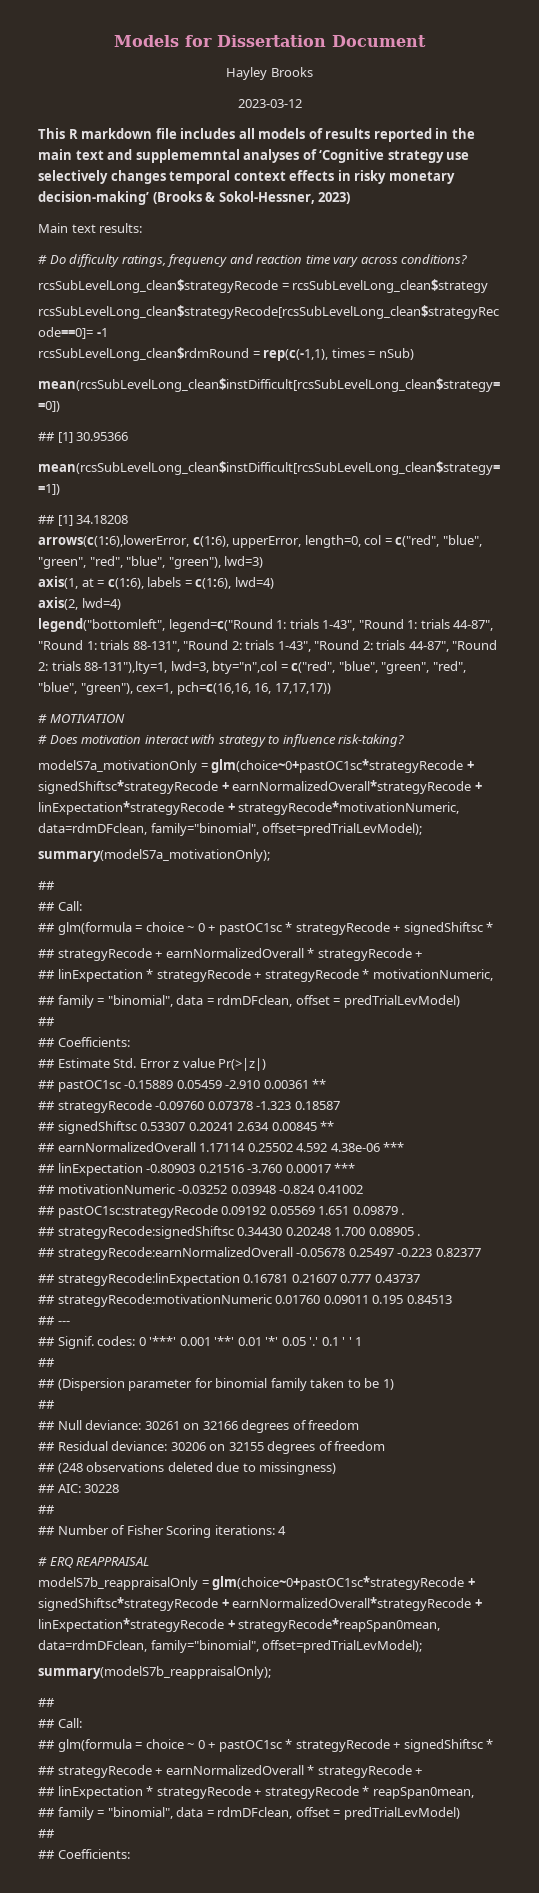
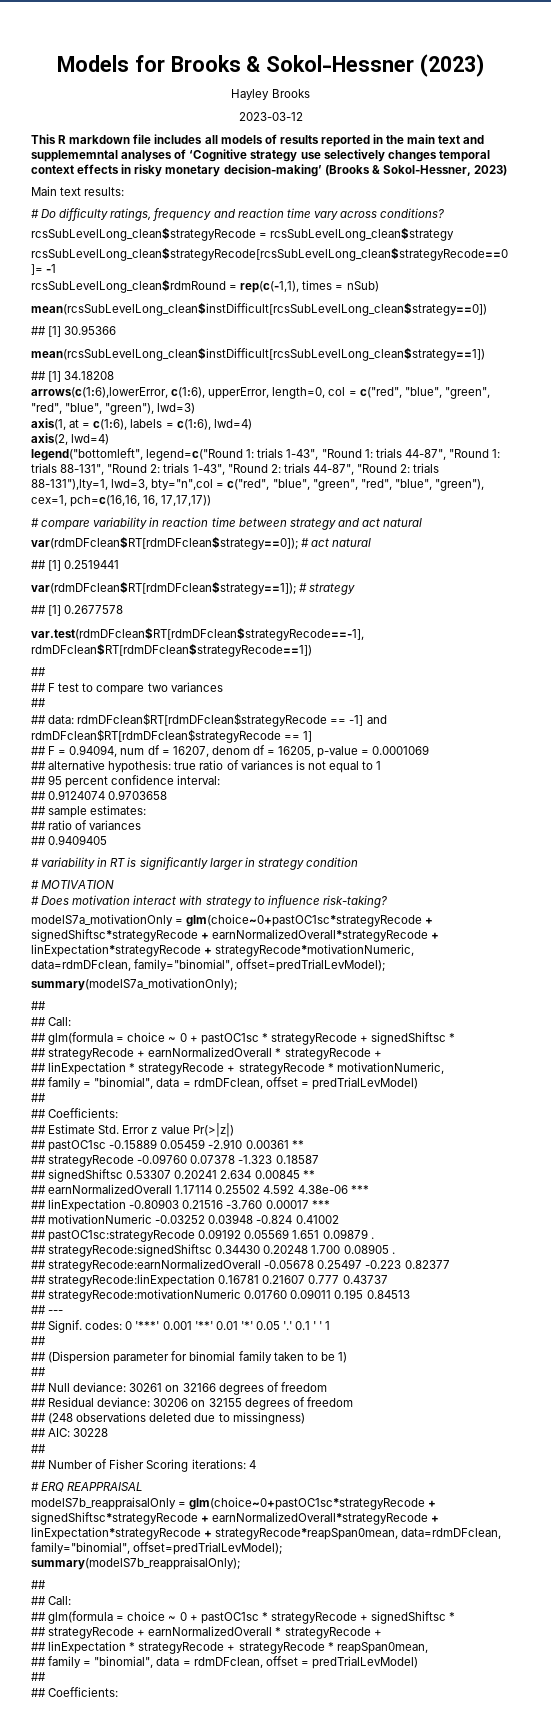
[217,35,426,47] Dissertation Document -> [170,54,485,77] Brooks & Sokol-Hessner (2023)
(331, 688) none -> [31,517,423,530] [31,536,372,550] [31,559,120,571] [31,581,356,595] [31,605,124,616] [31,627,364,641] [31,643,312,657] [31,667,46,676] [31,682,223,695] [31,698,46,707] [31,713,387,727] [31,729,313,743] [31,745,430,758] [31,760,382,773] [31,775,221,788] [31,790,168,800] [31,805,147,818] [31,820,142,830] [31,835,108,845] [31,857,358,870] // # compare variability in reaction time between strategy and act natural // var(rdmDFclean$RT[rdmDFclean$strategy==0]); # act natural // ## [1] 0.2519441 // var(rdmDFclean$RT[rdmDFclean$strategy==1]); # strategy // ## [1] 0.2677578 // var.test(rdmDFclean$RT[rdmDFclean$strategyRecode==-1], rdmDFclean$RT[rdmDFclean$strategyRecode==1]) // ## // ## F test to compare two variances // ## // ## data: rdmDFclean$RT[rdmDFclean$strategyRecode == -1] and rdmDFclean$RT[rdmDFclean$strategyRecode == 1] // ## F = 0.94094, num df = 16207, denom df = 16205, p-value = 0.0001069 // ## alternative hypothesis: true ratio of variances is not equal to 1 // ## 95 percent confidence interval: // ## 0.9124074 0.9703658 // ## sample estimates: // ## ratio of variances // ## 0.9409405 // # variability in RT is significantly larger in strategy condition

